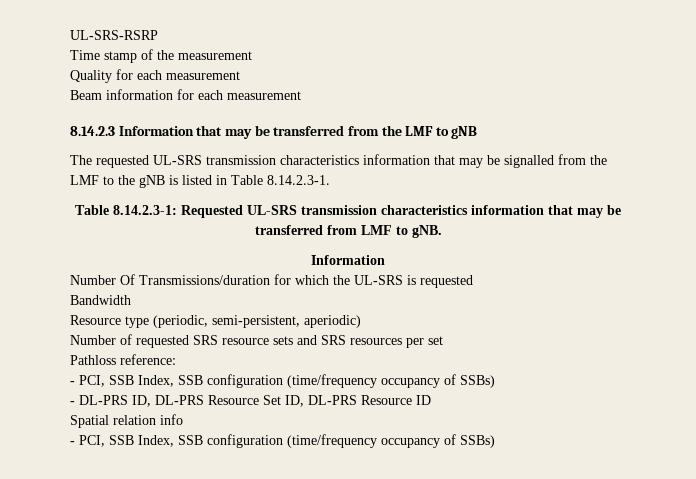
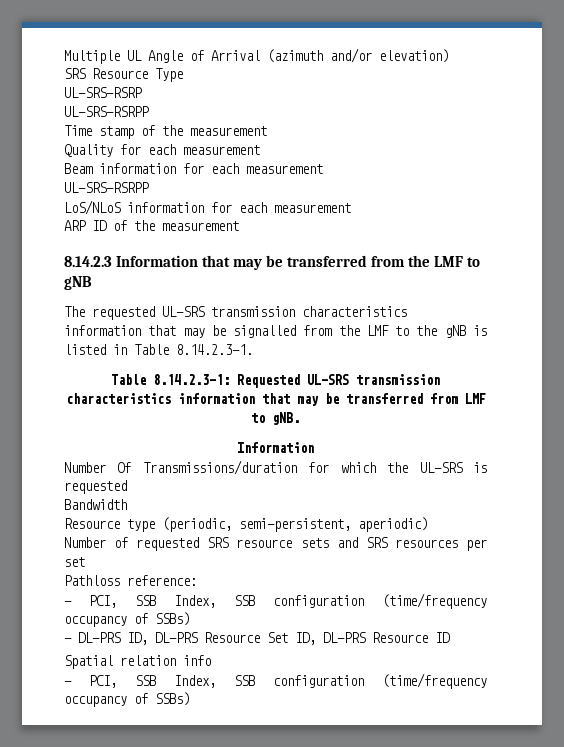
(70, 35) none -> [64,48,449,64] [64,68,183,82] Multiple UL Angle of Arrival (azimuth and/or elevation) // SRS Resource Type //
(158, 35) none -> [64,106,149,117] // UL-SRS-RSRPP
(301, 95) none -> [64,182,149,193] [64,200,351,215] [64,220,239,231] // UL-SRS-RSRPP // LoS/NLoS information for each measurement // ARP ID of the measurement

